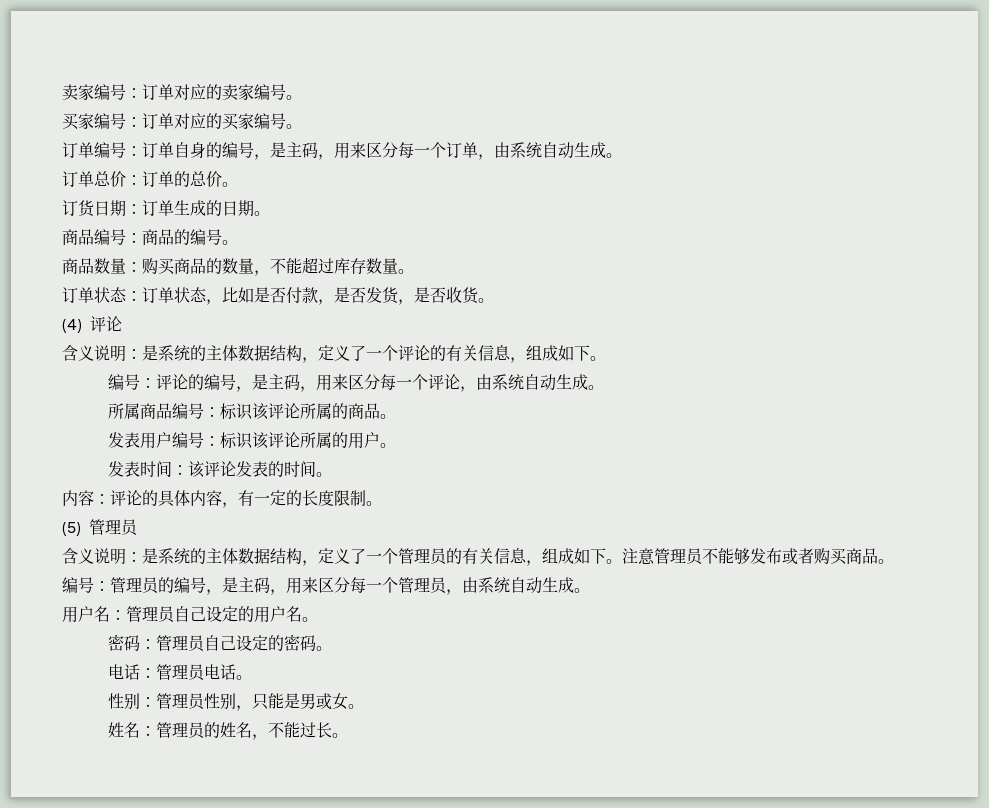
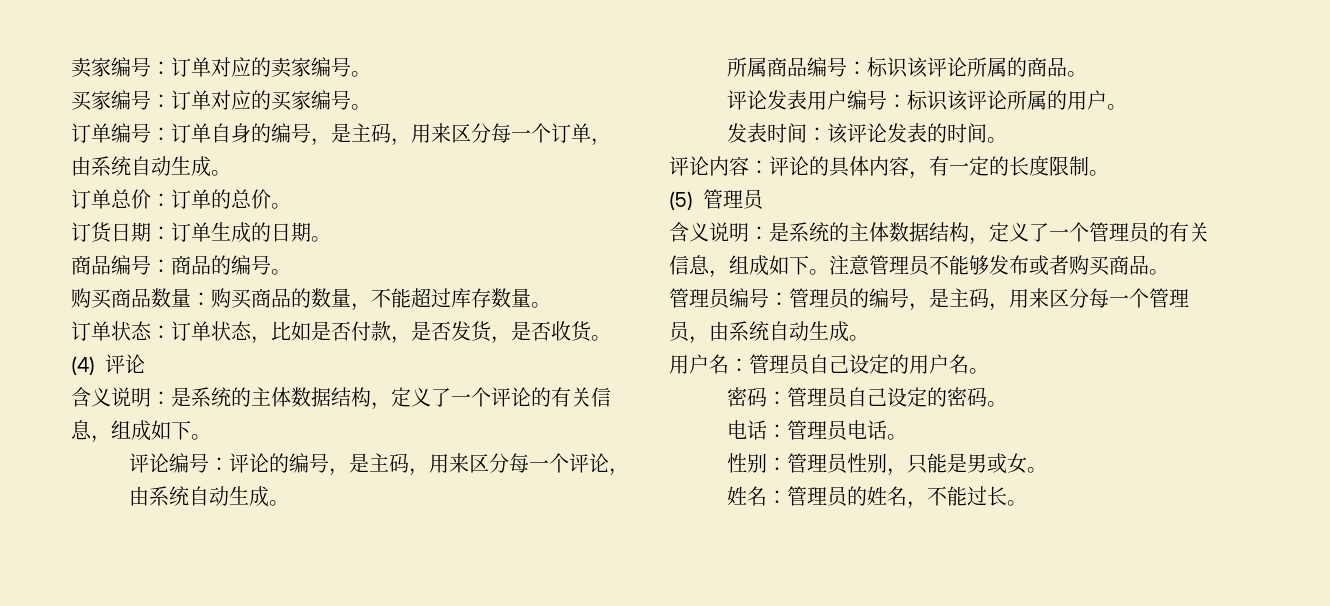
(238, 242) none -> [71,288,112,309] 购买
(606, 358) none -> [129,453,170,473] 评论
(396, 416) none -> [727,90,768,110] 评论
(332, 474) none -> [669,156,709,176] 评论
(894, 561) none -> [669,288,731,309] 管理员

